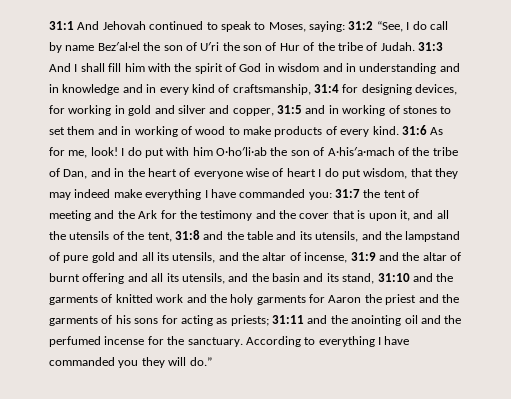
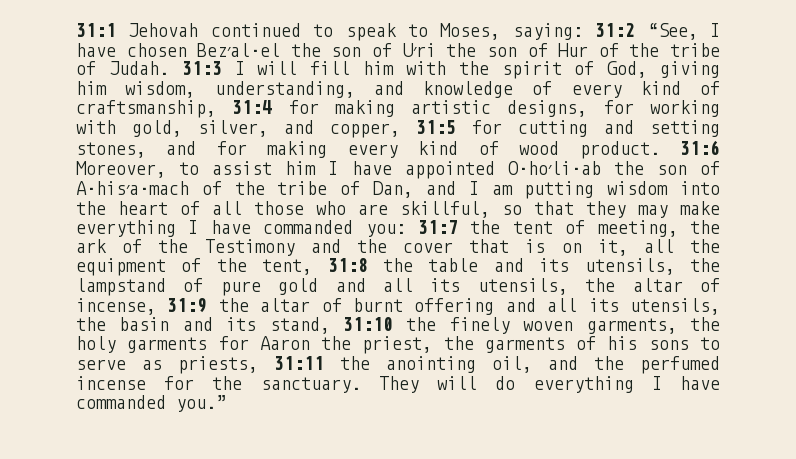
[77,21,100,30] And -> (116, 30) none
[412,21,448,30] [49,42,95,53] do call by name -> [76,43,187,57] have chosen
[49,63,105,72] And I shall -> [234,61,298,75] I will
[239,63,460,74] [49,84,157,95] God in wisdom and in understanding and in knowledge and in -> [607,61,720,78] [76,81,553,98] God, giving him wisdom, understanding, and knowledge of
[361,84,458,95] [49,105,452,116] [49,125,444,137] [49,147,213,158] designing devices, for working in gold and silver and copper, 31:5 and in working of stones to set them and in working of wood to make products of every kind. 31:6 As for me, look! I do put with him -> [334,100,720,117] [76,120,720,138] [76,140,721,159] [76,161,495,179] making artistic designs, for working with gold, silver, and copper, 31:5 for cutting and setting stones, and for making every kind of wood product. 31:6 Moreover, to assist him I have appointed
[114,168,408,179] in the heart of everyone wise of heart I do put wisdom, -> [468,181,720,199] [76,201,522,218] I am putting wisdom into the heart of all those who are skillful, so
[74,189,111,198] indeed -> (668, 211) none
[49,210,253,221] meeting and the Ark for the testimony -> [597,220,720,237] [76,239,295,256] meeting, the ark of the Testimony
[368,210,434,221] upon it, and -> [561,239,628,256] on it,
[69,231,110,240] utensils -> [76,258,166,276] equipment
[203,231,224,240] and -> (368, 265) none
[361,231,382,240] and -> (675, 266) none
[218,252,239,261] and -> (568, 286) none
[378,252,399,261] and -> (208, 305) none
[228,273,249,282] and -> (720, 306) none
[412,273,454,282] [49,294,207,305] and the garments of knitted work and -> [406,317,677,334] the finely woven garments,
[385,294,439,305] priest and -> [362,336,433,354] priest,
[161,315,328,326] for acting as priests; 31:11 and -> [699,337,720,350] [76,356,324,374] to serve as priests, 31:11
[404,315,418,324] oil -> [492,356,532,373] oil,
[245,336,410,347] [49,357,212,368] According to everything I have commanded you they will do.” -> [378,376,720,393] [76,395,226,412] They will do everything I have commanded you.”

